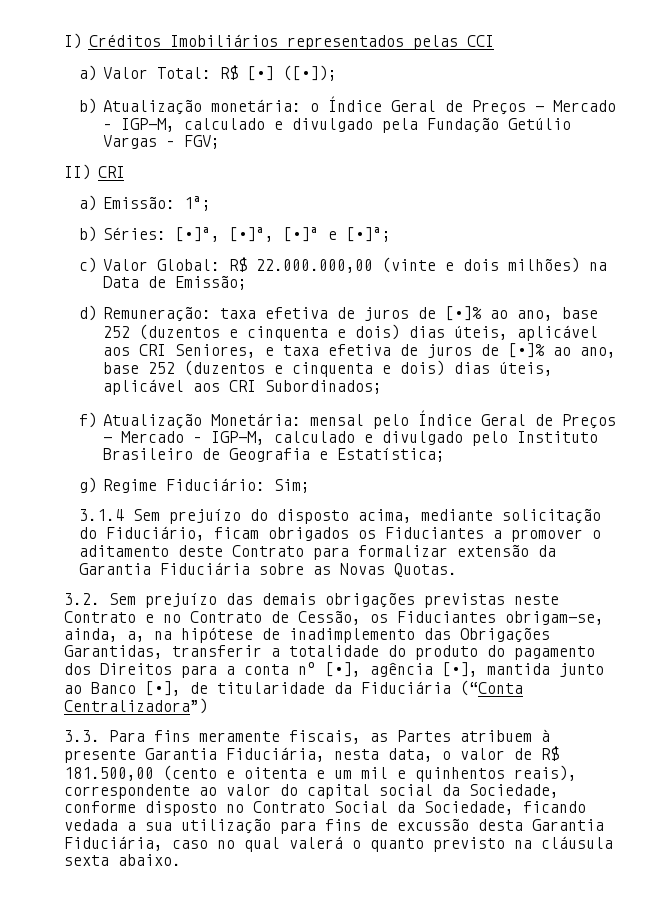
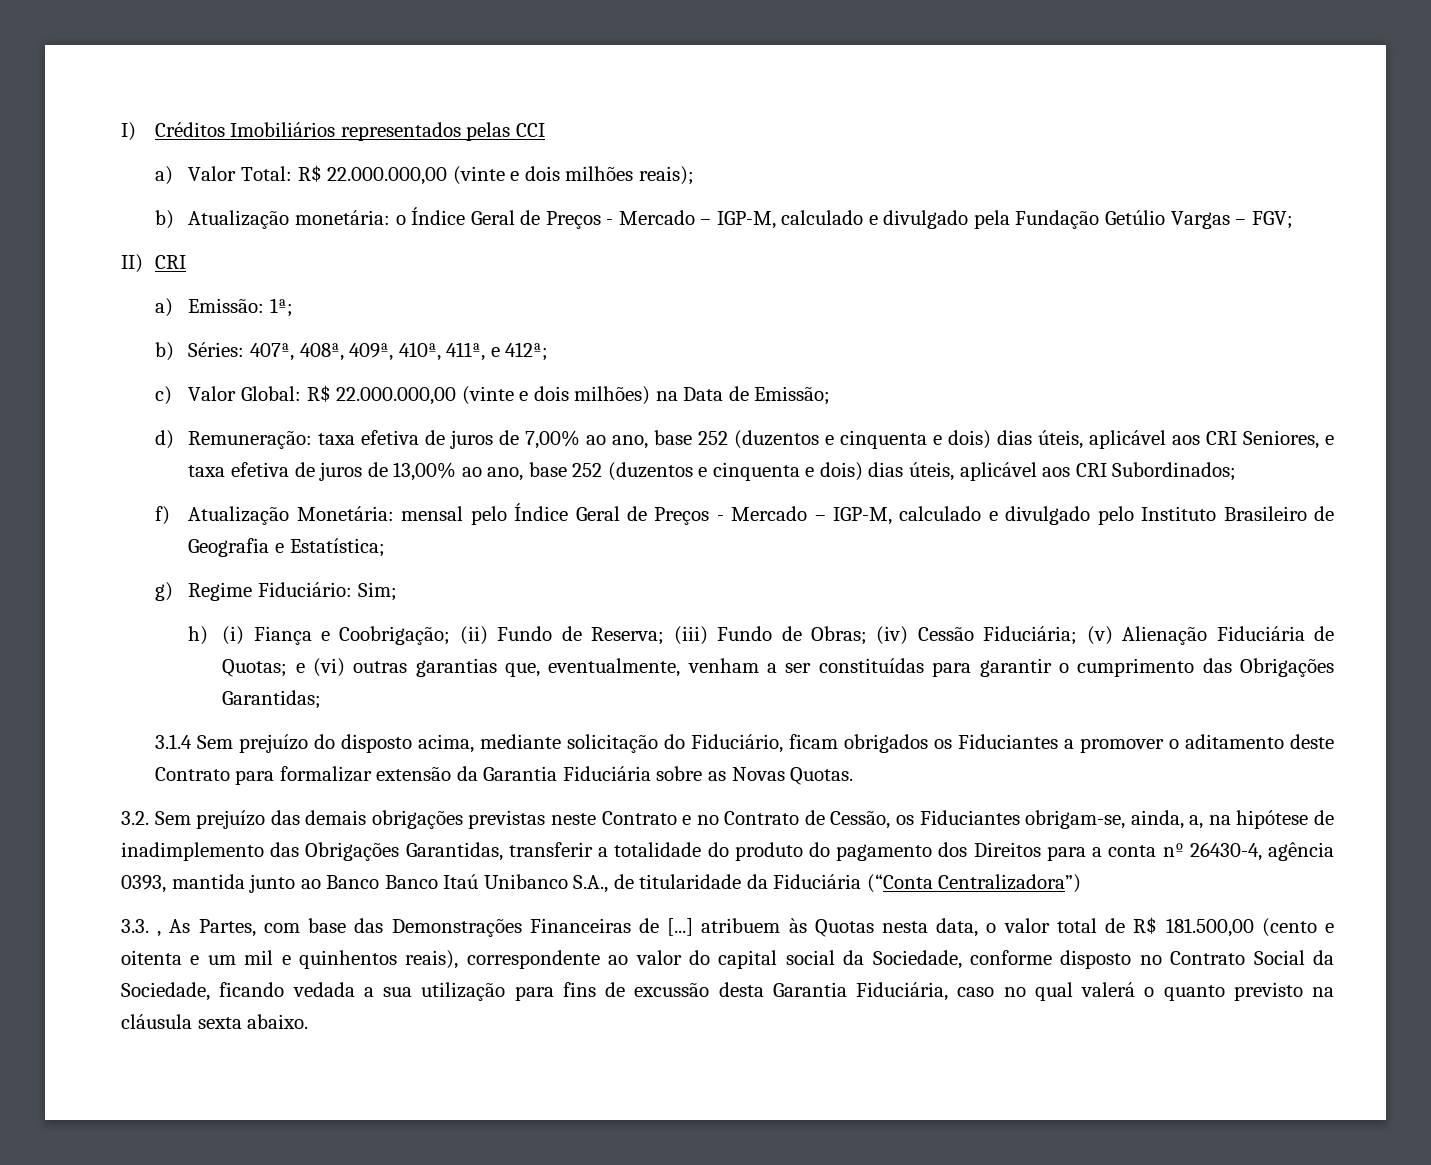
[247,65,338,81] [•] ([•]); -> [327,166,694,185] 22.000.000,00 (vinte e dois milhões reais);
[175,227,392,242] [•]ª, [•]ª, [•]ª e [•]ª; -> [249,342,549,361] 407ª, 408ª, 409ª, 410ª, 411ª, e 412ª;
[445,306,483,321] [•]% -> [525,430,581,449] 7,00%
[508,343,546,358] [•]% -> [393,462,457,481] 13,00%
(311, 486) none -> [188,626,1334,645] [222,658,1335,677] [222,690,322,709] // h) (i) Fiança e Coobrigação; (ii) Fundo de Reserva; (iii) Fundo de Obras; (iv) Cessão Fiduciária; (v) Alienação Fiduciária de Quotas; e (vi) outras garantias que, eventualmente, venham a ser constituídas para garantir o cumprimento das Obrigações Garantidas;
[325,662,478,677] [•], agência [•], -> [1189,842,1334,861] [121,875,166,893] 26430-4, agência 0393,
[145,681,181,696] [•], -> [384,874,609,893] Banco Itaú Unibanco S.A.,
[109,729,550,744] [64,747,325,763] Para fins meramente fiscais, as Partes atribuem à presente Garantia Fiduciária, -> [157,918,874,937] , As Partes, com base das Demonstrações Financeiras de [...] atribuem às Quotas
(505, 754) none -> [1056,918,1097,933] total

